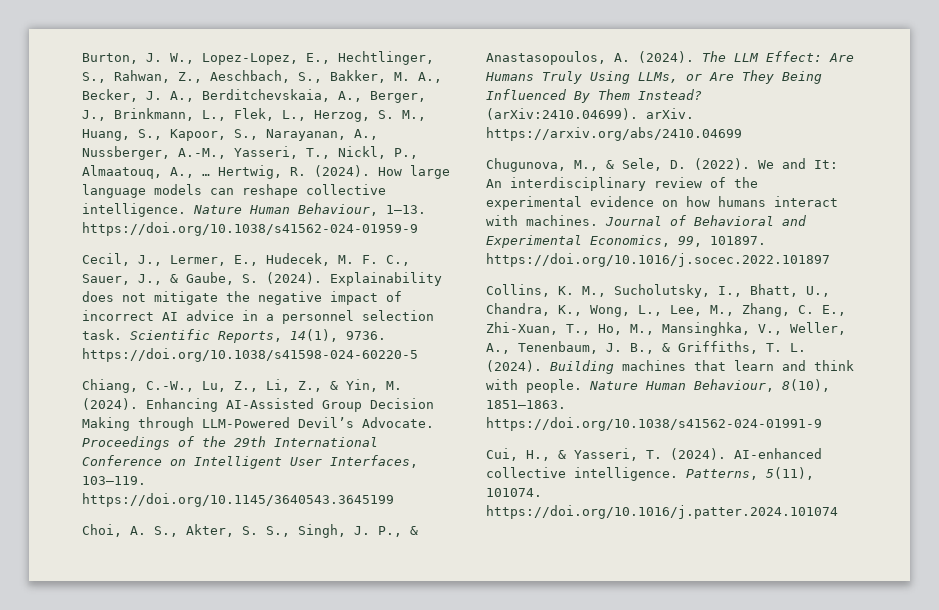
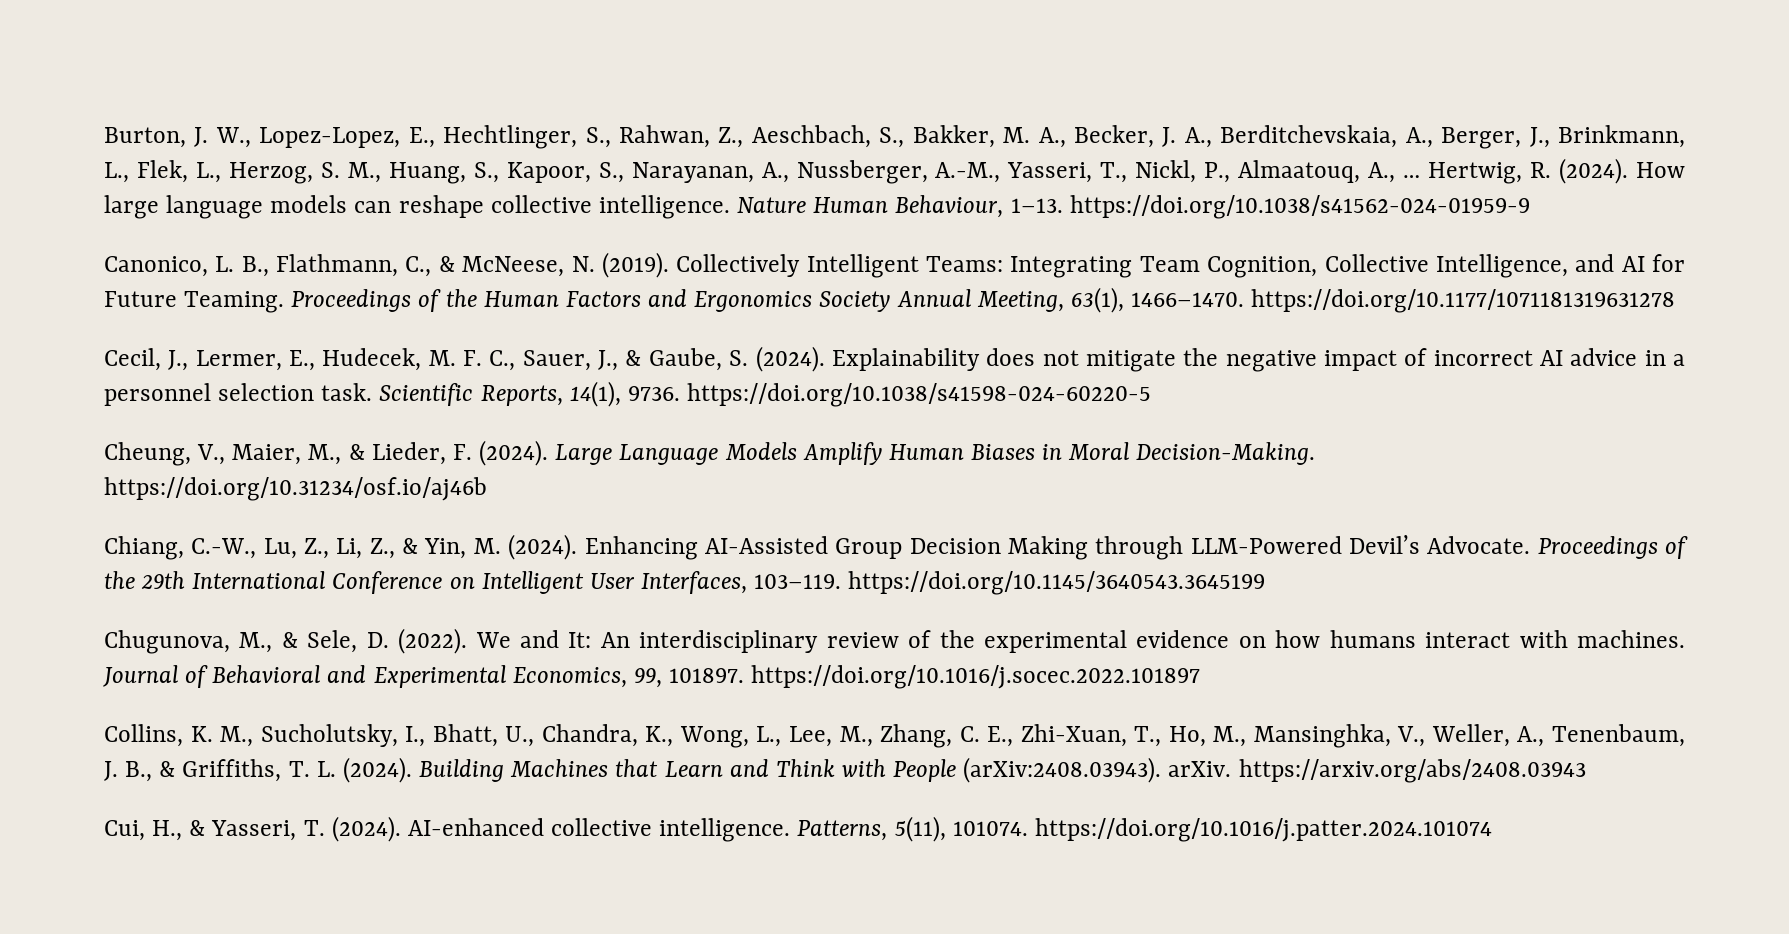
(418, 229) none -> [104,252,1686,278] [104,287,1676,313] // Canonico, L. B., Flathmann, C., & McNeese, N. (2019). Collectively Intelligent Teams: Integrating Team Cognition, Collective Intelligence, and AI for Future Teaming. Proceedings of the Human Factors and Ergonomics Society Annual Meeting, 63(1), 1466–1470. https://doi.org/10.1177/1071181319631278
(418, 355) none -> [104,440,1316,466] [104,477,487,501] // Cheung, V., Maier, M., & Lieder, F. (2024). Large Language Models Amplify Human Biases in Moral Decision-Making. https://doi.org/10.31234/osf.io/aj46b
[82,524,418,538] [486,51,854,65] [485,70,822,84] [486,89,702,103] [486,108,694,120] [486,127,742,141] // Choi, A. S., Akter, S. S., Singh, J. P., & Anastasopoulos, A. (2024). The LLM Effect: Are Humans Truly Using LLMs, or Are They Being Influenced By Them Instead? (arXiv:2410.04699). arXiv. https://arxiv.org/abs/2410.04699 -> (1266, 583) none
[622,360,854,371] [486,379,830,393] [486,400,566,409] [486,417,822,431] machines that learn and think with people. Nature Human Behaviour, 8(10), 1851–1863. https://doi.org/10.1038/s41562-024-01991-9 -> [510,757,1586,783] Machines that Learn and Think with People (arXiv:2408.03943). arXiv. https://arxiv.org/abs/2408.03943

